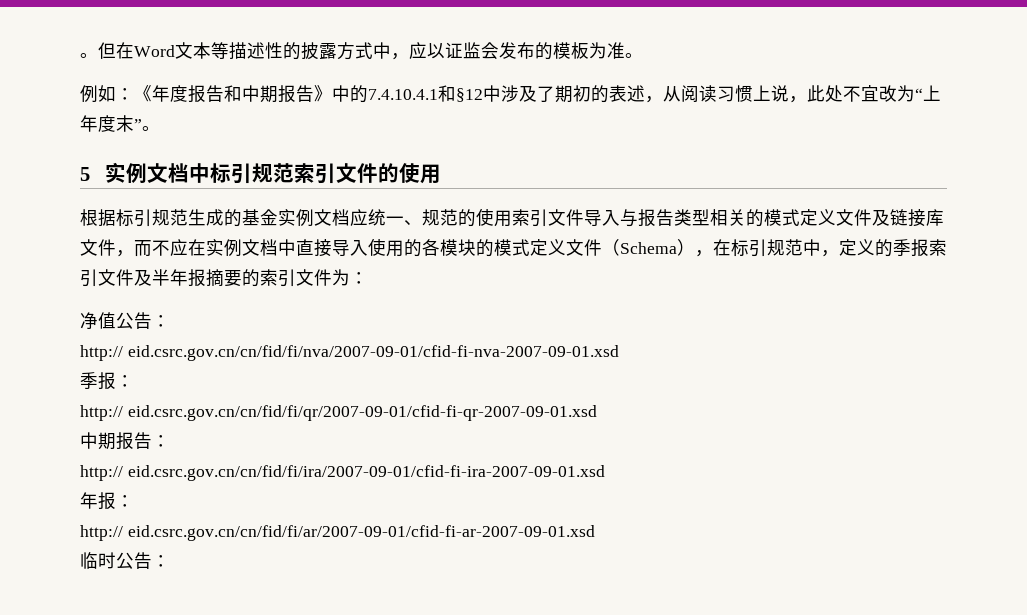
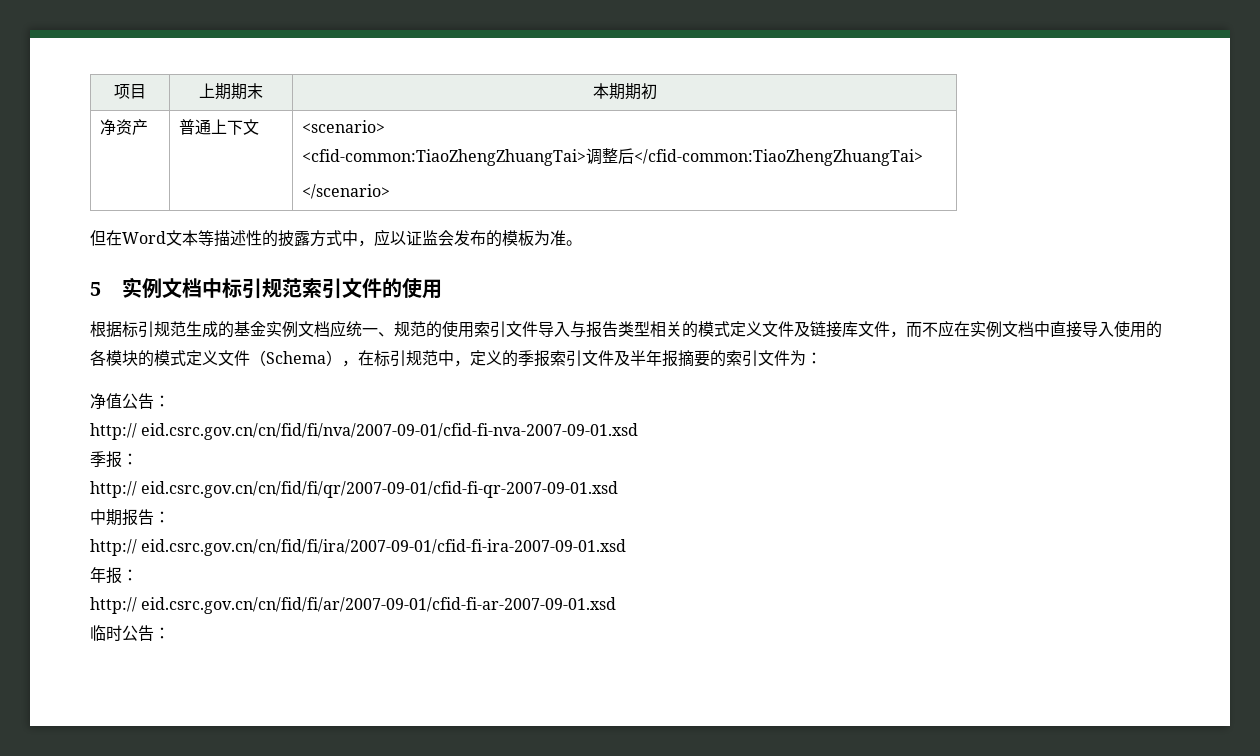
[80,53,98,58] 。 -> [114,84,146,99] [199,83,263,100] [592,83,657,100] [99,119,148,136] [178,119,259,135] [301,120,385,133] [301,148,923,166] [301,184,390,199] 项目 | 上期期末 | 本期期初 // 净资产 | 普通上下文 | <scenario> // <cfid-common:TiaoZhengZhuangTai>调整后</cfid-common:TiaoZhengZhuangTai> // </scenario> //
[80,85,941,103] [80,115,160,132] // 例如：《年度报告和中期报告》中的7.4.10.4.1和§12中涉及了期初的表述，从阅读习惯上说，此处不宜改为“上年度末”。 -> (582, 243) none

